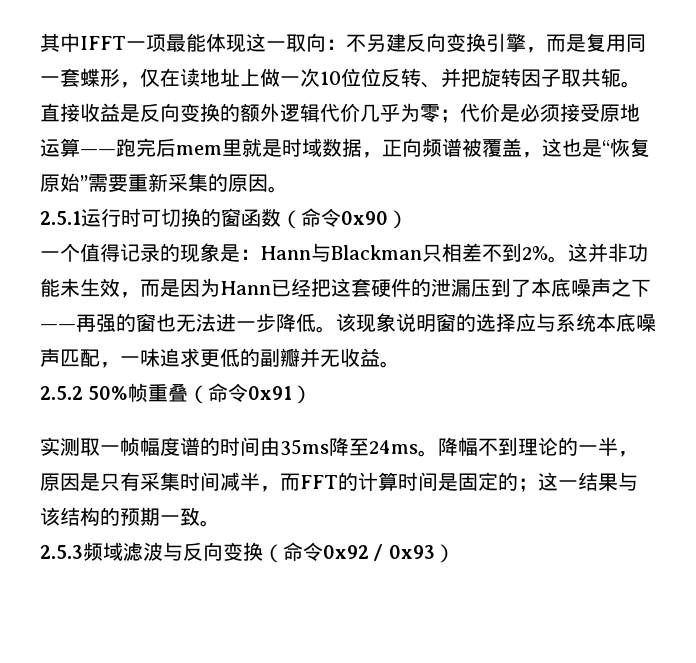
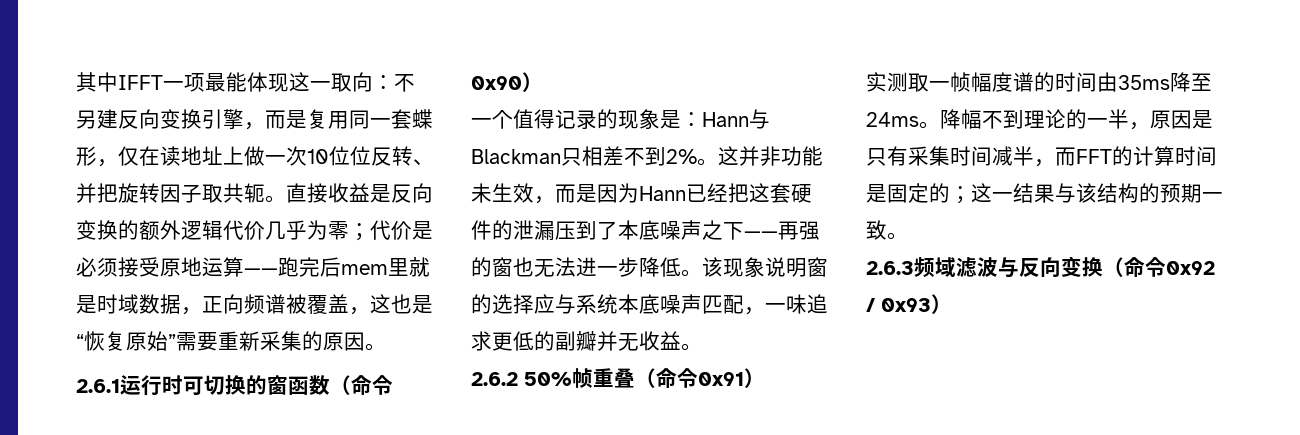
[40,211,81,225] 2.5.1 -> [76,379,120,393] 2.6.1
[40,386,83,400] 2.5.2 -> [471,372,518,386] 2.6.2
[40,545,83,559] 2.5.3 -> [866,261,914,275] 2.6.3

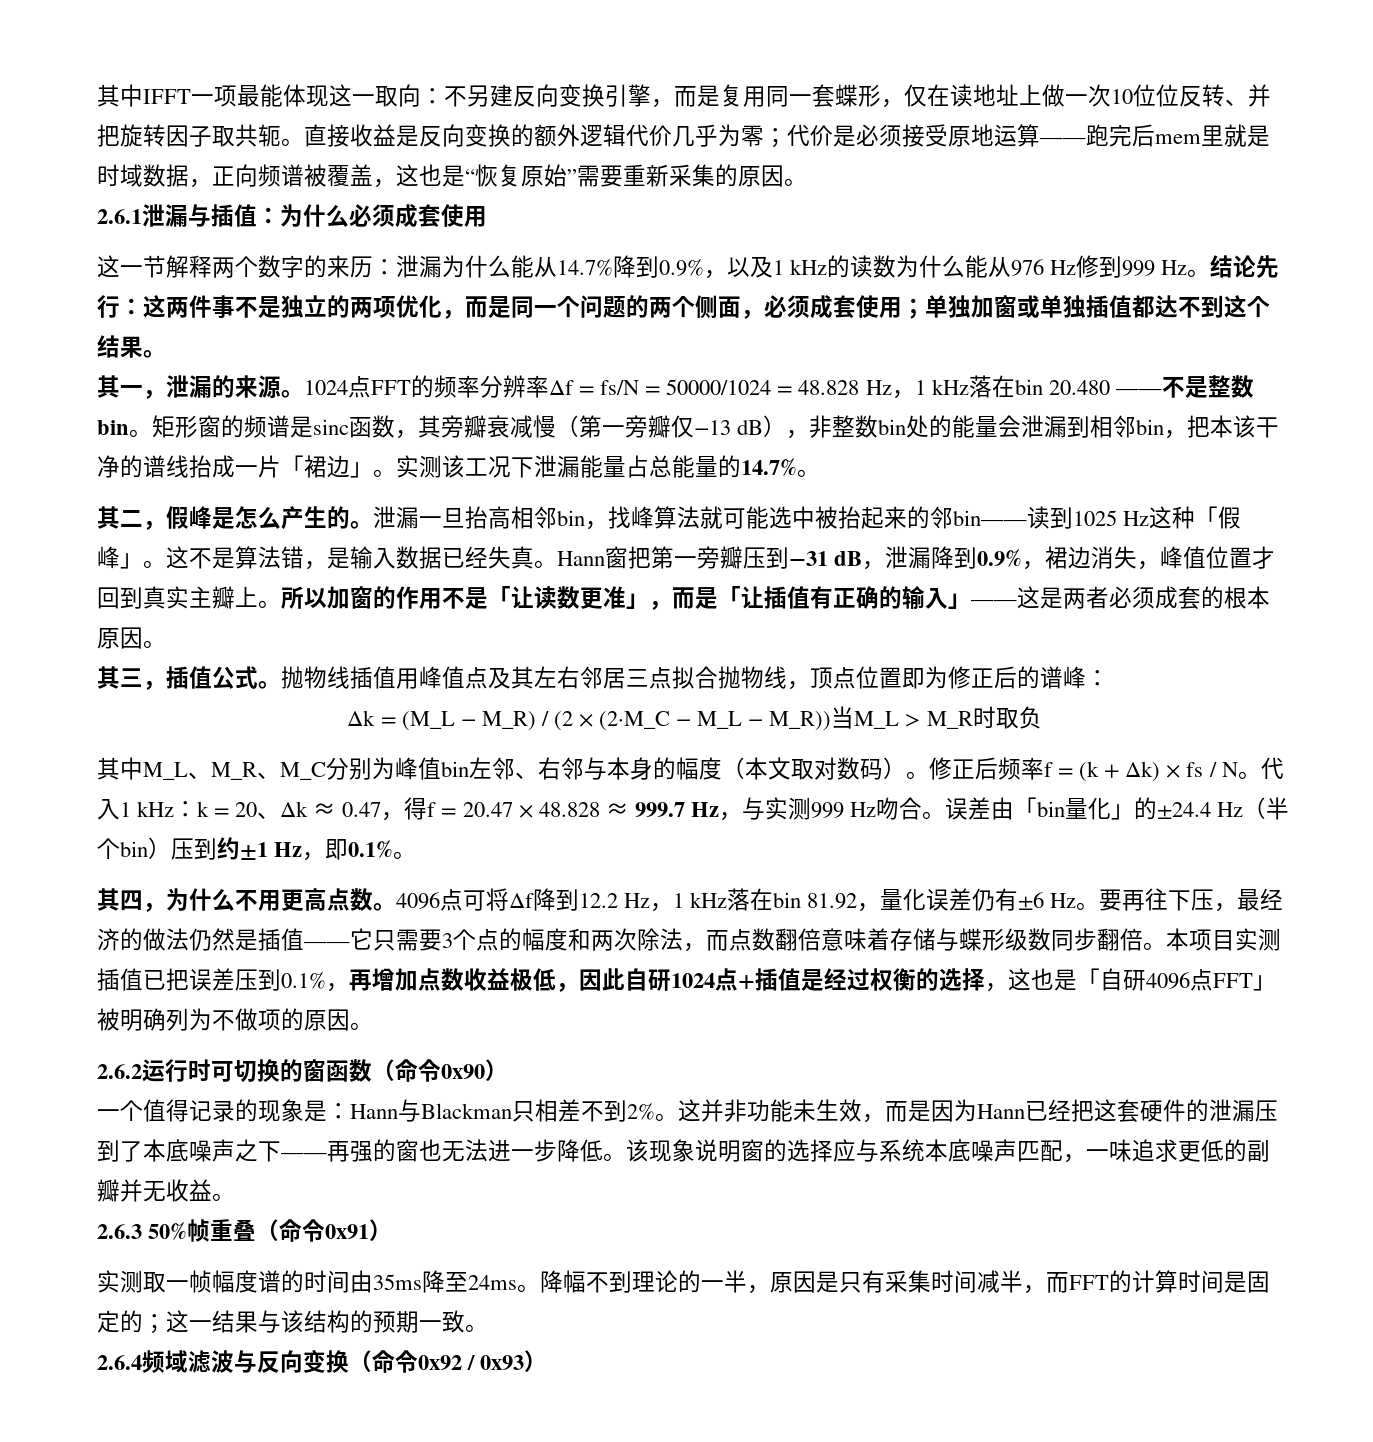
(120, 386) none -> [142,204,487,228] [97,255,1280,279] [97,295,1270,319] [97,335,166,358] [97,375,1254,399] [97,415,1280,439] [97,455,820,478] [97,506,1242,530] [97,546,1276,570] [97,586,1270,610] [97,627,166,649] [97,666,1109,690] [347,706,1042,731] [97,757,1284,782] [97,797,1290,821] [97,837,417,861] [97,888,1284,912] [97,928,1281,952] [97,968,1276,992] [97,1008,373,1031] [97,1064,142,1079] 泄漏与插值：为什么必须成套使用 // 这一节解释两个数字的来历：泄漏为什么能从14.7%降到0.9%，以及1 kHz的读数为什么能从976 Hz修到999 Hz。结论先行：这两件事不是独立的两项优化，而是同一个问题的两个侧面，必须成套使用；单独加窗或单独插值都达不到这个结果。 // 其一，泄漏的来源。1024点FFT的频率分辨率Δf = fs/N = 50000/1024 = 48.828 Hz，1 kHz落在bin 20.480 ——不是整数bin。矩形窗的频谱是sinc函数，其旁瓣衰减慢（第一旁瓣仅−13 dB），非整数bin处的能量会泄漏到相邻bin，把本该干净的谱线抬成一片「裙边」。实测该工况下泄漏能量占总能量的14.7%。 // 其二，假峰是怎么产生的。泄漏一旦抬高相邻bin，找峰算法就可能选中被抬起来的邻bin——读到1025 Hz这种「假峰」。这不是算法错，是输入数据已经失真。Hann窗把第一旁瓣压到−31 dB，泄漏降到0.9%，裙边消失，峰值位置才回到真实主瓣上。所以加窗的作用不是「让读数更准」，而是「让插值有正确的输入」——这是两者必须成套的根本原因。 // 其三，插值公式。抛物线插值用峰值点及其左右邻居三点拟合抛物线，顶点位置即为修正后的谱峰： // Δk = (M_L − M_R) / (2 × (2·M_C − M_L − M_R))当M_L > M_R时取负 // 其中M_L、M_R、M_C分别为峰值bin左邻、右邻与本身的幅度（本文取对数码）。修正后频率f = (k + Δk) × fs / N。代入1 kHz：k = 20、Δk ≈ 0.47，得f = 20.47 × 48.828 ≈ 999.7 Hz，与实测999 Hz吻合。误差由「bin量化」的±24.4 Hz（半个bin）压到约±1 Hz，即0.1%。 // 其四，为什么不用更高点数。4096点可将Δf降到12.2 Hz，1 kHz落在bin 81.92，量化误差仍有±6 Hz。要再往下压，最经济的做法仍然是插值——它只需要3个点的幅度和两次除法，而点数翻倍意味着存储与蝶形级数同步翻倍。本项目实测插值已把误差压到0.1%，再增加点数收益极低，因此自研1024点+插值是经过权衡的选择，这也是「自研4096点FFT」被明确列为不做项的原因。 // 2.6.2
[471,372,518,386] 2.6.2 -> [97,1224,142,1239] 2.6.3
[866,261,914,275] 2.6.3 -> [97,1355,142,1370] 2.6.4

